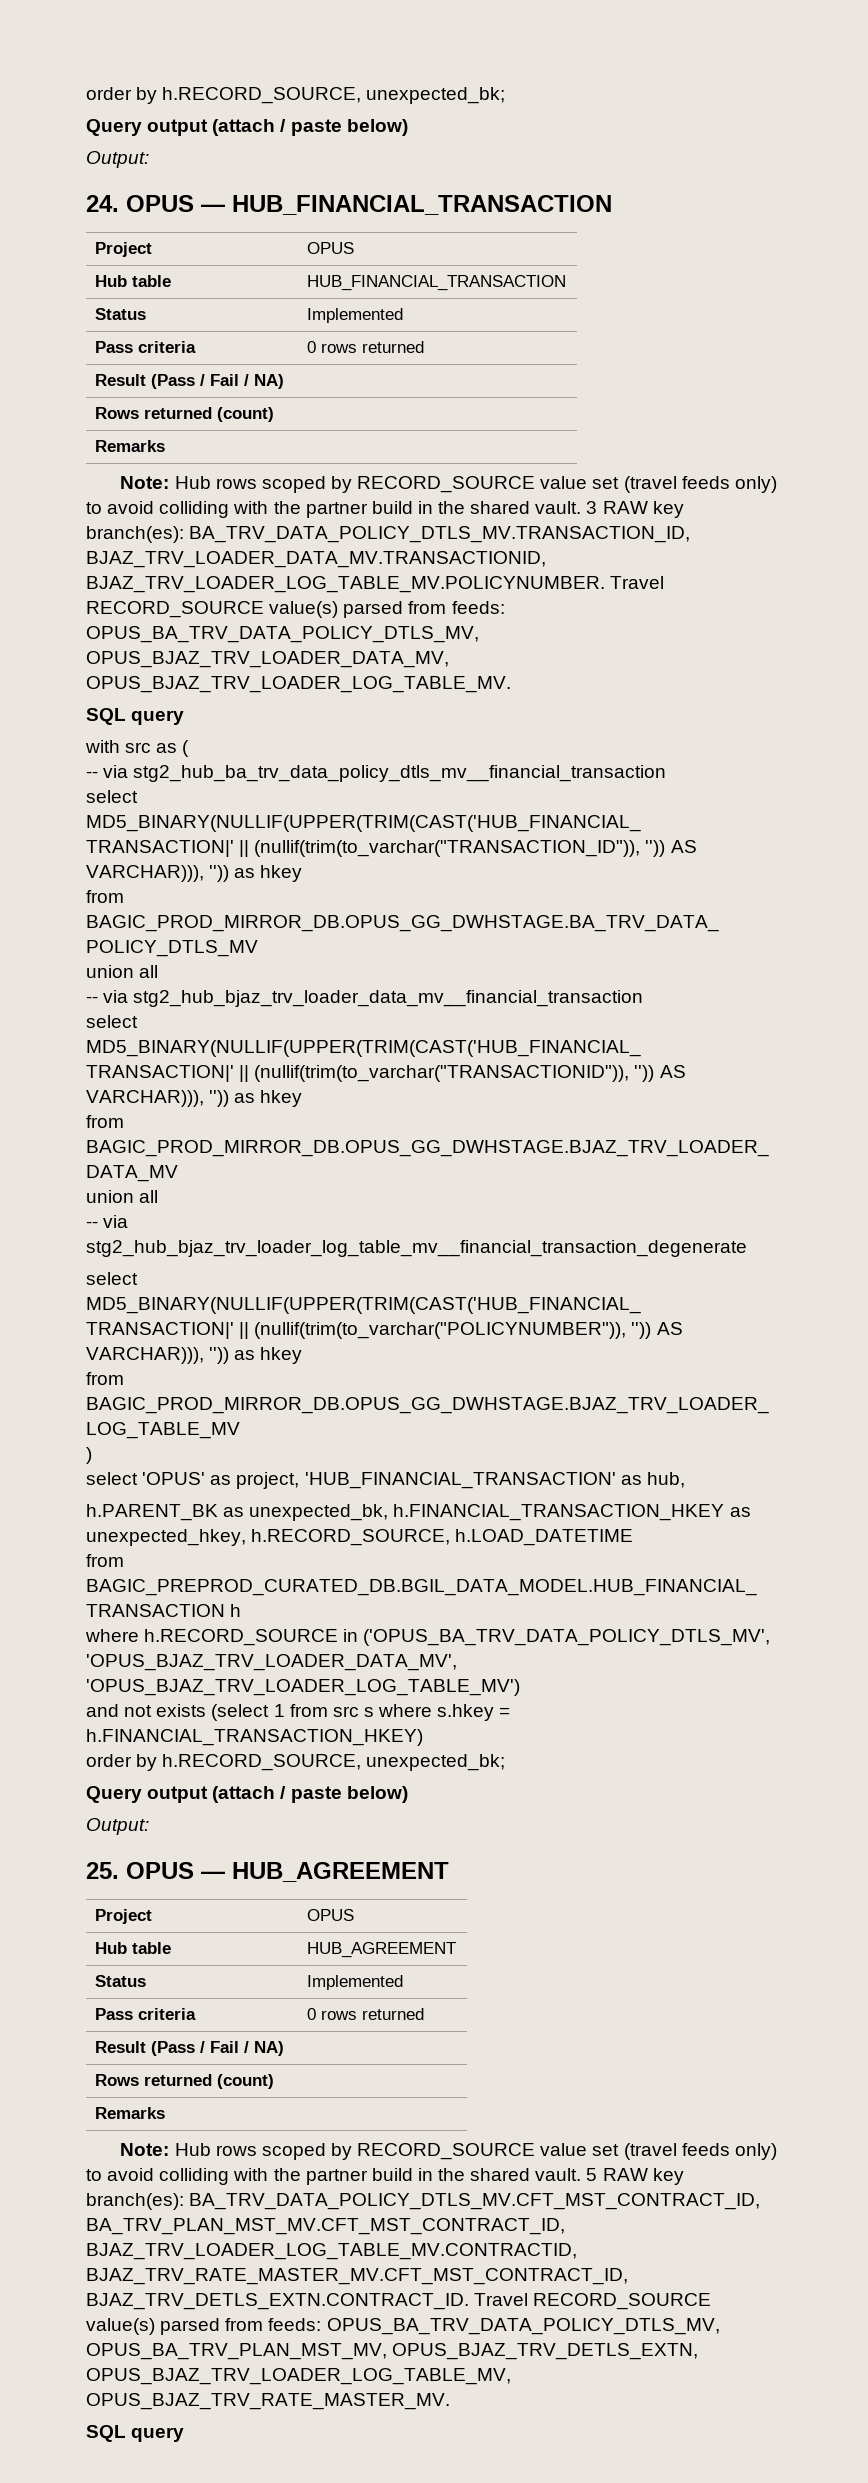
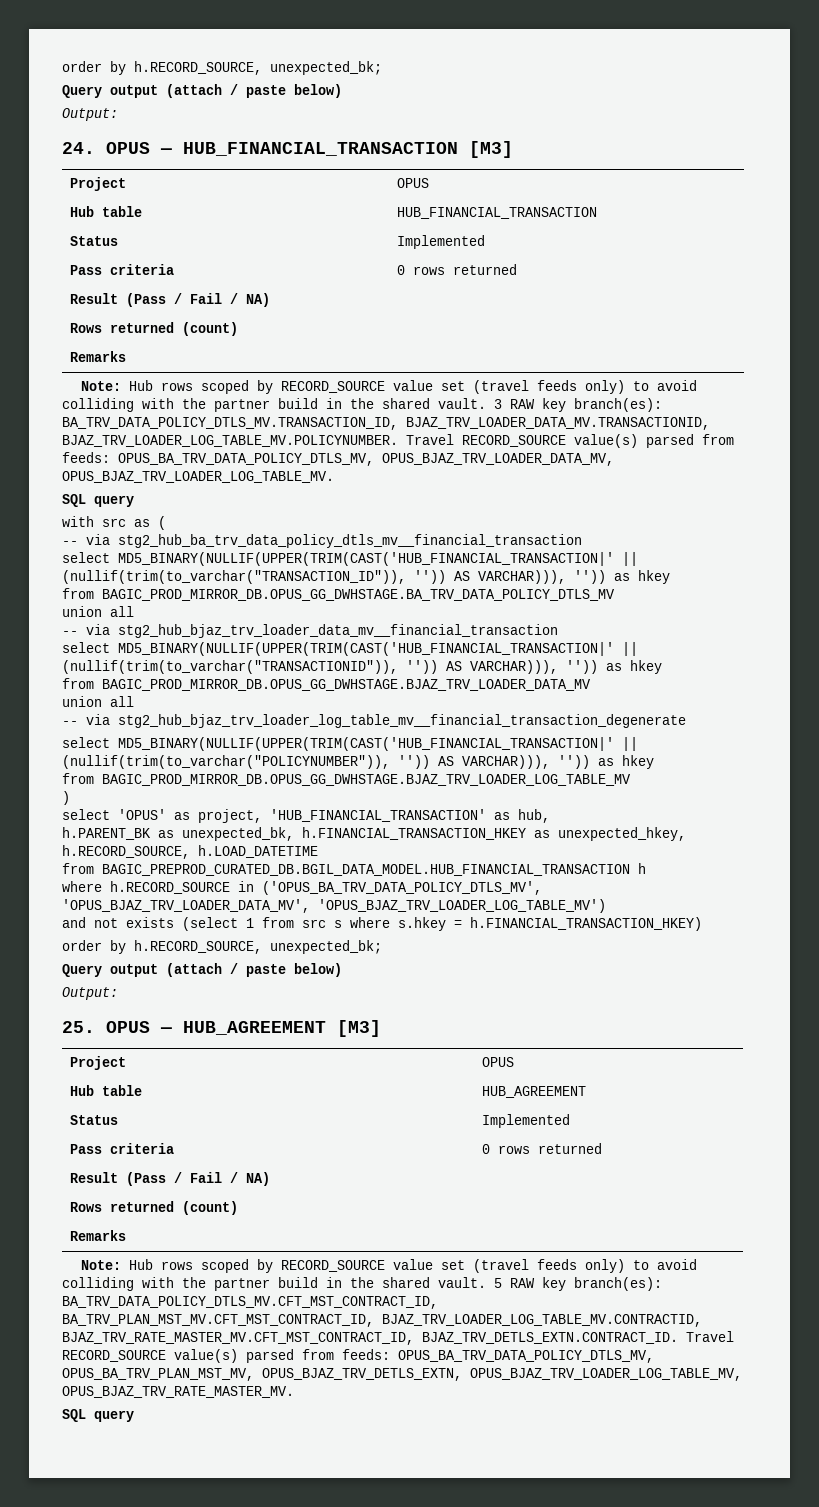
(612, 205) none -> [469,141,513,158] [M3]
(449, 1872) none -> [337,1020,381,1037] [M3]

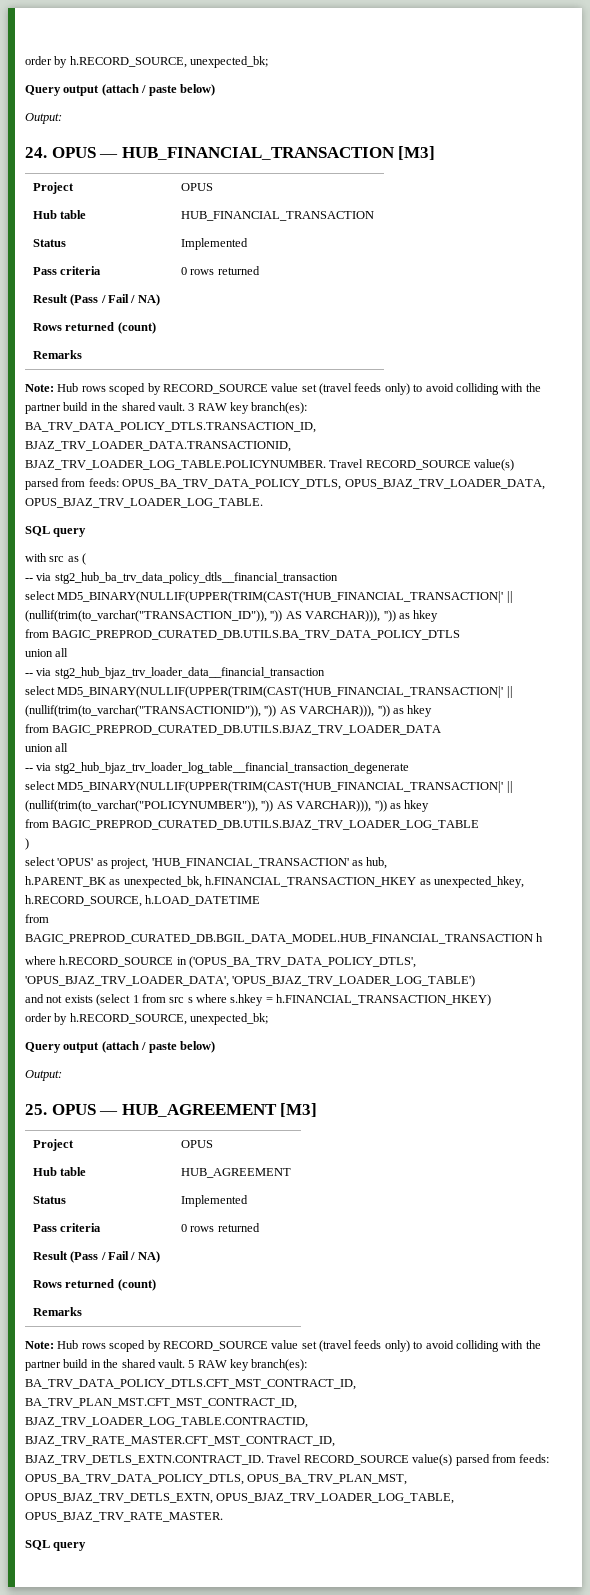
[62,417,710,430] [62,434,734,448] [62,452,614,466] [62,471,334,483] BA_TRV_DATA_POLICY_DTLS_MV.TRANSACTION_ID, BJAZ_TRV_LOADER_DATA_MV.TRANSACTIONID, BJAZ_TRV_LOADER_LOG_TABLE_MV.POLICYNUMBER. Travel RECORD_SOURCE value(s) parsed from feeds: OPUS_BA_TRV_DATA_POLICY_DTLS_MV, OPUS_BJAZ_TRV_LOADER_DATA_MV, OPUS_BJAZ_TRV_LOADER_LOG_TABLE_MV. -> [25,422,316,433] [25,441,291,452] [25,459,515,471] [25,478,545,490] [25,498,263,508] BA_TRV_DATA_POLICY_DTLS.TRANSACTION_ID, BJAZ_TRV_LOADER_DATA.TRANSACTIONID, BJAZ_TRV_LOADER_LOG_TABLE.POLICYNUMBER. Travel RECORD_SOURCE value(s) parsed from feeds: OPUS_BA_TRV_DATA_POLICY_DTLS, OPUS_BJAZ_TRV_LOADER_DATA, OPUS_BJAZ_TRV_LOADER_LOG_TABLE.
[118,534,582,548] stg2_hub_ba_trv_data_policy_dtls_mv__financial_transaction -> [54,572,338,584] stg2_hub_ba_trv_data_policy_dtls__financial_transaction
[102,589,615,601] [62,606,134,617] [62,624,558,638] BAGIC_PROD_MIRROR_DB.OPUS_GG_DWHSTAGE.BA_TRV_DATA_POLICY_DTLS_MV // union all // -- via stg2_hub_bjaz_trv_loader_data_mv__financial_transaction -> [52,630,461,640] [25,648,69,657] [25,667,325,679] BAGIC_PREPROD_CURATED_DB.UTILS.BA_TRV_DATA_POLICY_DTLS // union all // -- via stg2_hub_bjaz_trv_loader_data__financial_transaction
[102,679,591,691] [62,696,134,707] [62,714,686,728] BAGIC_PROD_MIRROR_DB.OPUS_GG_DWHSTAGE.BJAZ_TRV_LOADER_DATA_MV // union all // -- via stg2_hub_bjaz_trv_loader_log_table_mv__financial_transaction_degenerate -> [52,725,442,735] [25,743,69,752] [25,762,409,774] BAGIC_PREPROD_CURATED_DB.UTILS.BJAZ_TRV_LOADER_DATA // union all // -- via stg2_hub_bjaz_trv_loader_log_table__financial_transaction_degenerate
[102,774,631,786] BAGIC_PROD_MIRROR_DB.OPUS_GG_DWHSTAGE.BJAZ_TRV_LOADER_LOG_TABLE_MV -> [52,820,480,830] BAGIC_PREPROD_CURATED_DB.UTILS.BJAZ_TRV_LOADER_LOG_TABLE
[262,881,542,895] [62,899,606,913] ('OPUS_BA_TRV_DATA_POLICY_DTLS_MV', 'OPUS_BJAZ_TRV_LOADER_DATA_MV', 'OPUS_BJAZ_TRV_LOADER_LOG_TABLE_MV') -> [189,956,417,968] [25,975,476,987] ('OPUS_BA_TRV_DATA_POLICY_DTLS', 'OPUS_BJAZ_TRV_LOADER_DATA', 'OPUS_BJAZ_TRV_LOADER_LOG_TABLE')
[62,1296,438,1309] [62,1314,702,1327] [62,1332,414,1345] BA_TRV_DATA_POLICY_DTLS_MV.CFT_MST_CONTRACT_ID, BA_TRV_PLAN_MST_MV.CFT_MST_CONTRACT_ID, BJAZ_TRV_LOADER_LOG_TABLE_MV.CONTRACTID, BJAZ_TRV_RATE_MASTER_MV.CFT_MST_CONTRACT_ID, -> [25,1379,356,1390] [25,1398,297,1409] [25,1417,308,1428] [25,1436,335,1447] BA_TRV_DATA_POLICY_DTLS.CFT_MST_CONTRACT_ID, BA_TRV_PLAN_MST.CFT_MST_CONTRACT_ID, BJAZ_TRV_LOADER_LOG_TABLE.CONTRACTID, BJAZ_TRV_RATE_MASTER.CFT_MST_CONTRACT_ID,
[398,1350,654,1363] [62,1368,742,1381] [62,1386,294,1398] OPUS_BA_TRV_DATA_POLICY_DTLS_MV, OPUS_BA_TRV_PLAN_MST_MV, OPUS_BJAZ_TRV_DETLS_EXTN, OPUS_BJAZ_TRV_LOADER_LOG_TABLE_MV, OPUS_BJAZ_TRV_RATE_MASTER_MV. -> [25,1474,408,1485] [25,1493,455,1504] [25,1512,223,1522] OPUS_BA_TRV_DATA_POLICY_DTLS, OPUS_BA_TRV_PLAN_MST, OPUS_BJAZ_TRV_DETLS_EXTN, OPUS_BJAZ_TRV_LOADER_LOG_TABLE, OPUS_BJAZ_TRV_RATE_MASTER.

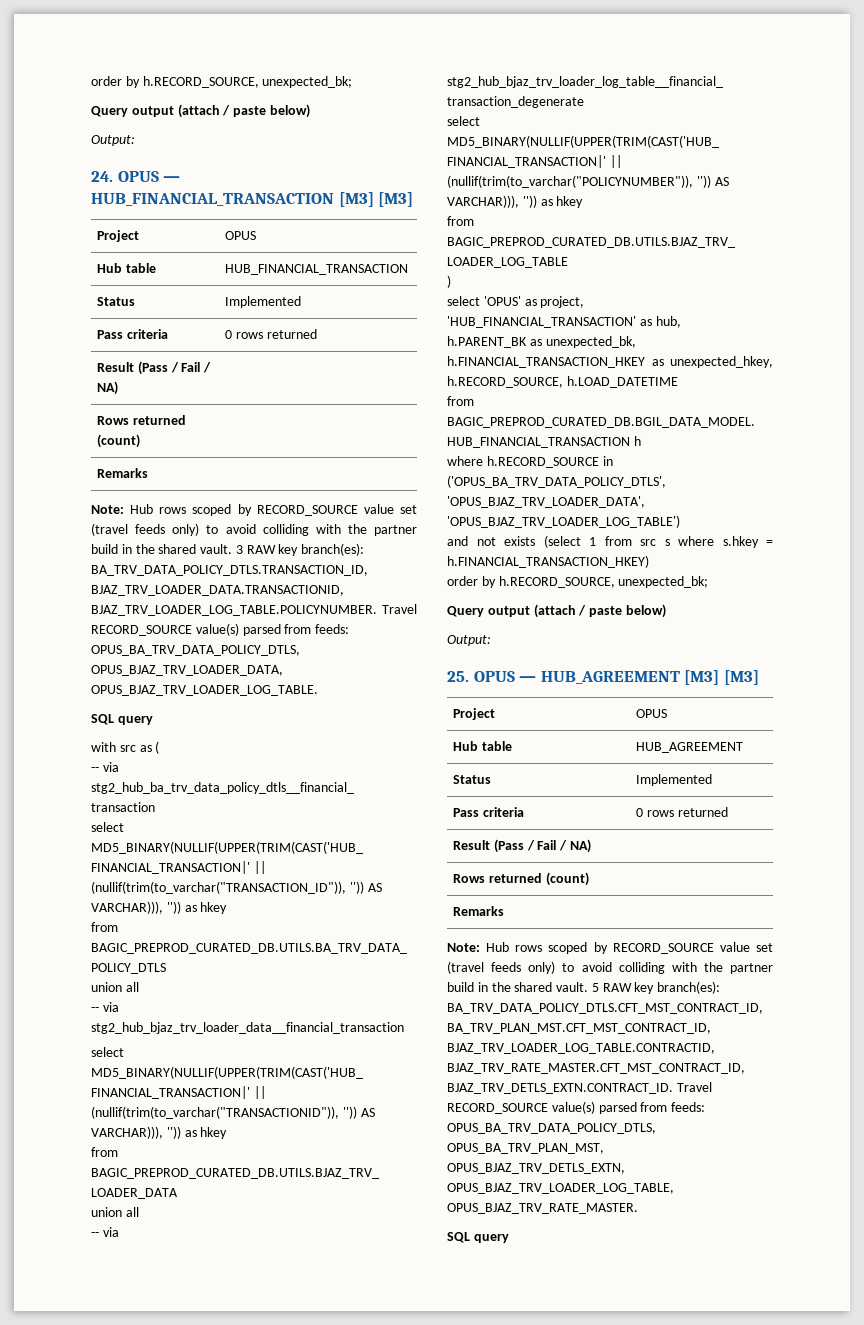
(436, 153) none -> [378,192,414,207] [M3]
(318, 1110) none -> [723,670,759,685] [M3]

